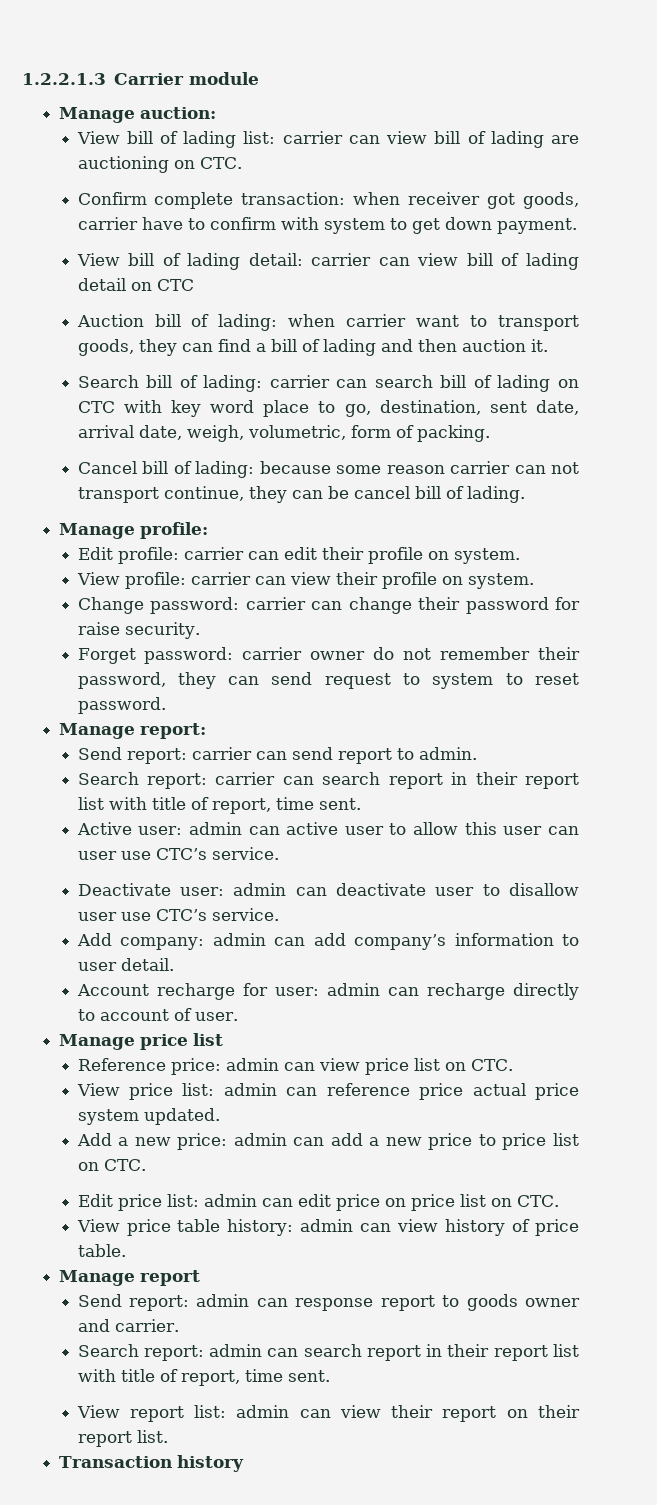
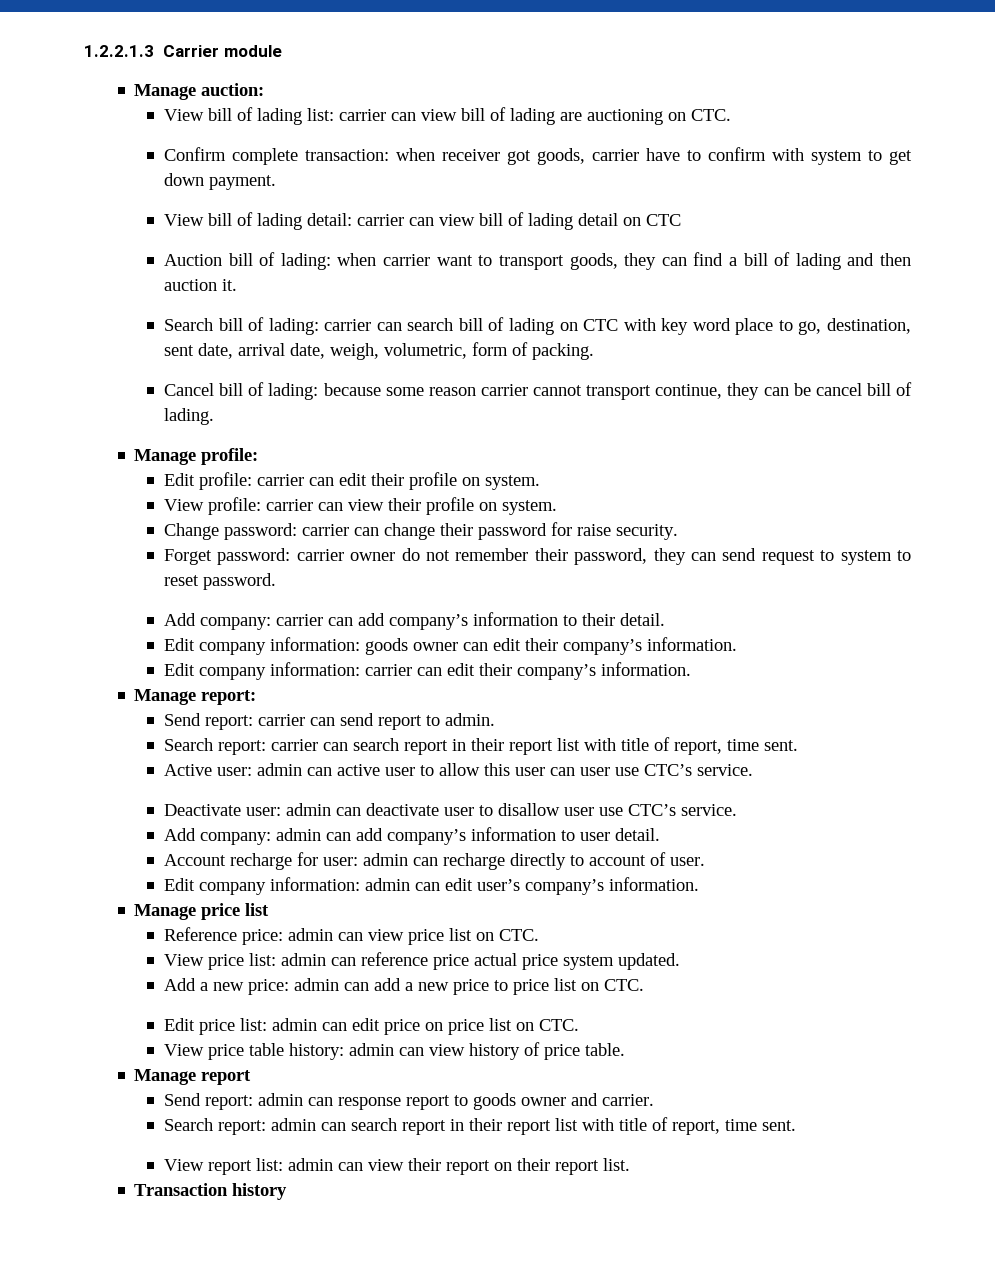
[514,462,579,474] can not -> [533,385,583,396] cannot
(166, 705) none -> [164,612,666,630] [164,637,738,655] [164,662,692,680] // Add company: carrier can add company’s information to their detail. // Edit company information: goods owner can edit their company’s information. // Edit company information: carrier can edit their company’s information.
(238, 1016) none -> [164,877,700,895] // Edit company information: admin can edit user’s company’s information.

